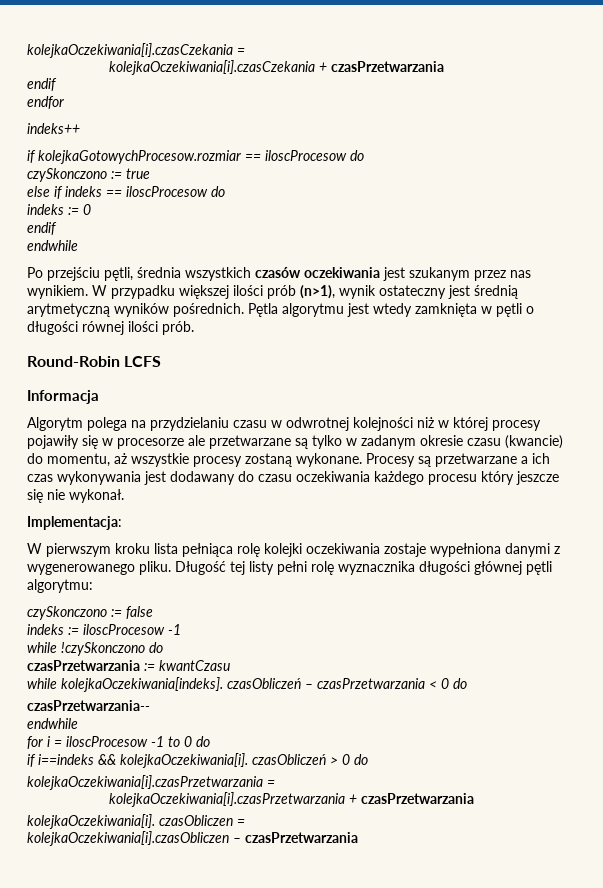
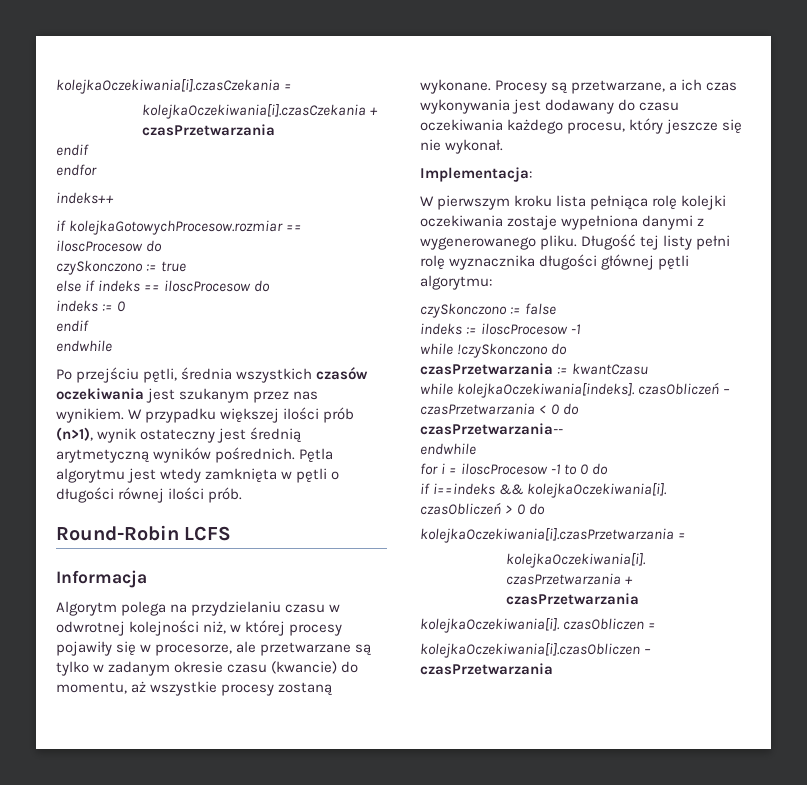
[417,417,434,428] niż -> [203,621,227,634] niż,
[117,438,184,449] procesorze -> [155,644,233,656] procesorze,
[435,453,517,467] przetwarzane -> [571,80,666,94] przetwarzane,
[428,474,477,485] procesu -> [567,122,626,134] procesu,

